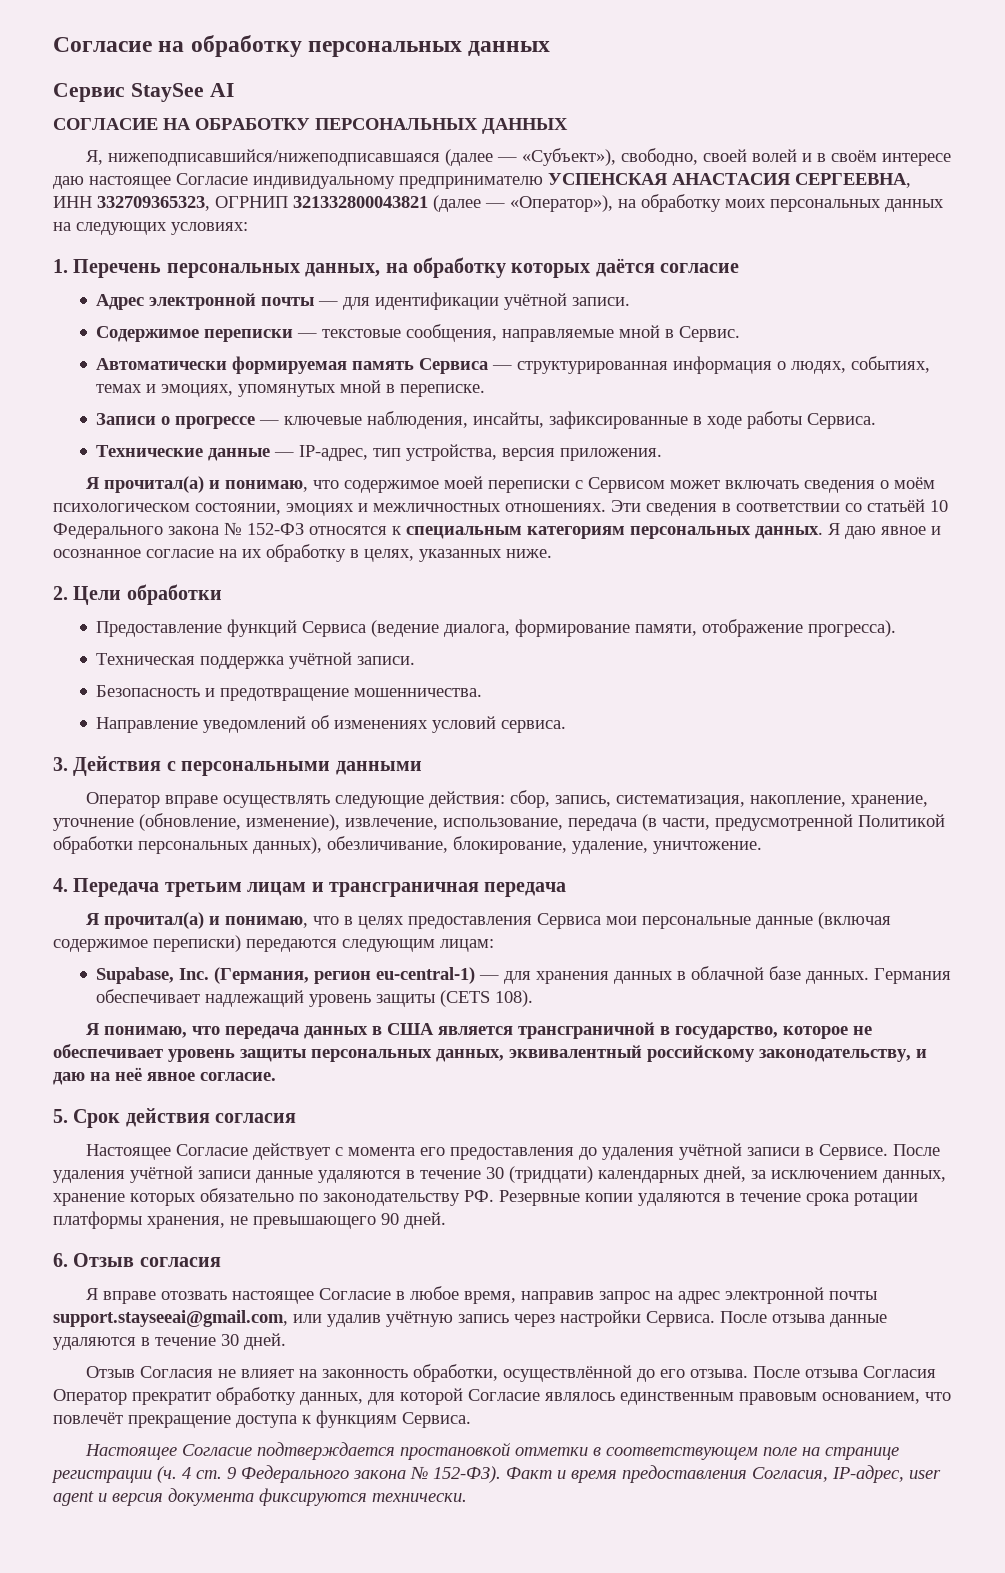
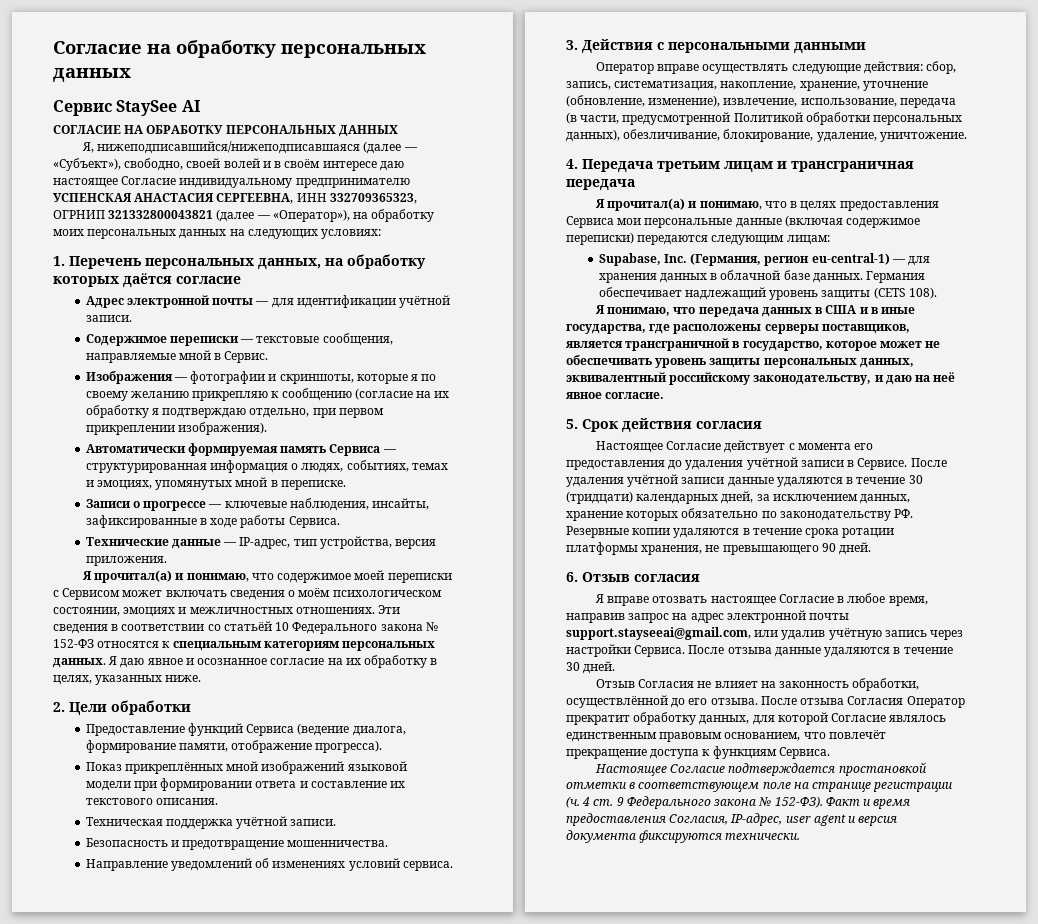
(741, 334) none -> [85,371,437,384] [85,388,450,401] [85,405,384,418] [85,422,267,435] // Изображения — фотографии и скриншоты, которые я по своему желанию прикрепляю к сообщению (согласие на их обработку я подтверждаю отдельно, при первом прикреплении изображения).
(897, 628) none -> [85,761,407,774] [85,778,405,791] [85,798,218,805] // Показ прикреплённых мной изображений языковой модели при формировании ответа и составление их текстового описания.
(435, 1029) none -> [859,307,915,314] [566,324,910,334] и в иные государства, где расположены серверы поставщиков,
[853,1026,873,1035] [53,1044,163,1058] не обеспечивает -> [880,341,941,348] [566,355,652,365] может не обеспечивать

